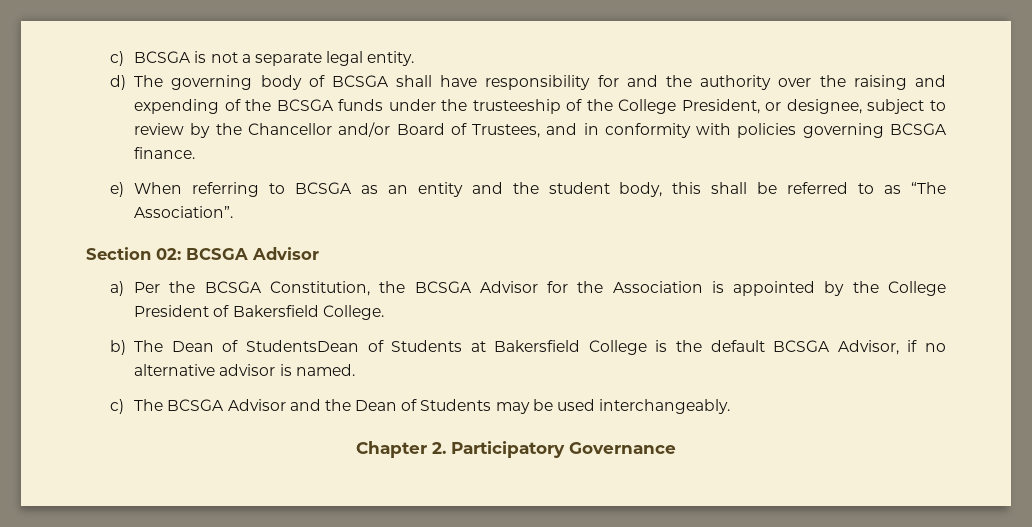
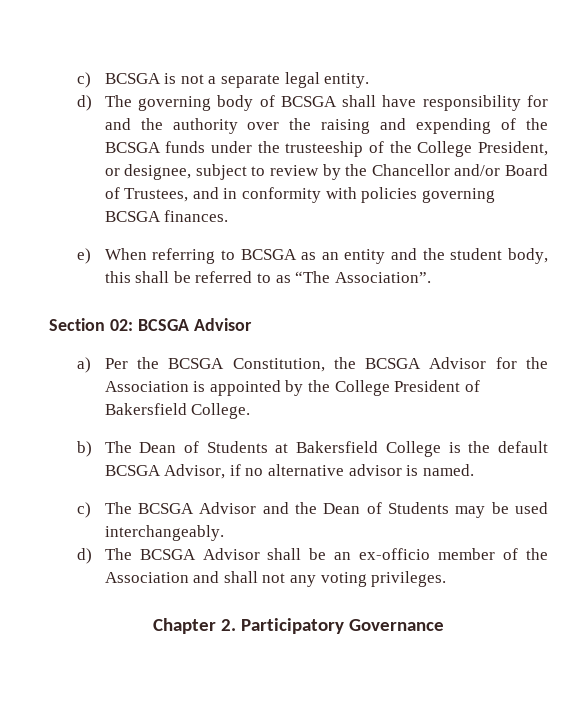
[134,147,196,159] finance. -> [164,210,229,222] finances.
[245,340,384,352] StudentsDean of -> (200, 447) none
(731, 406) none -> [76,548,549,564] [104,571,447,587] // d) The BCSGA Advisor shall be an ex-officio member of the Association and shall not any voting privileges.

